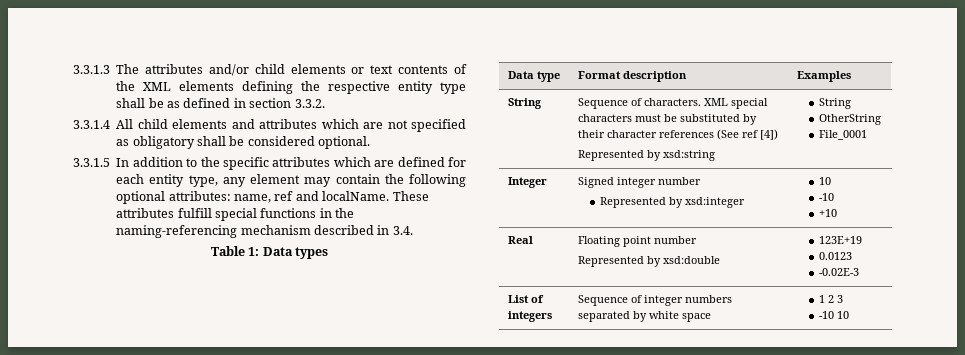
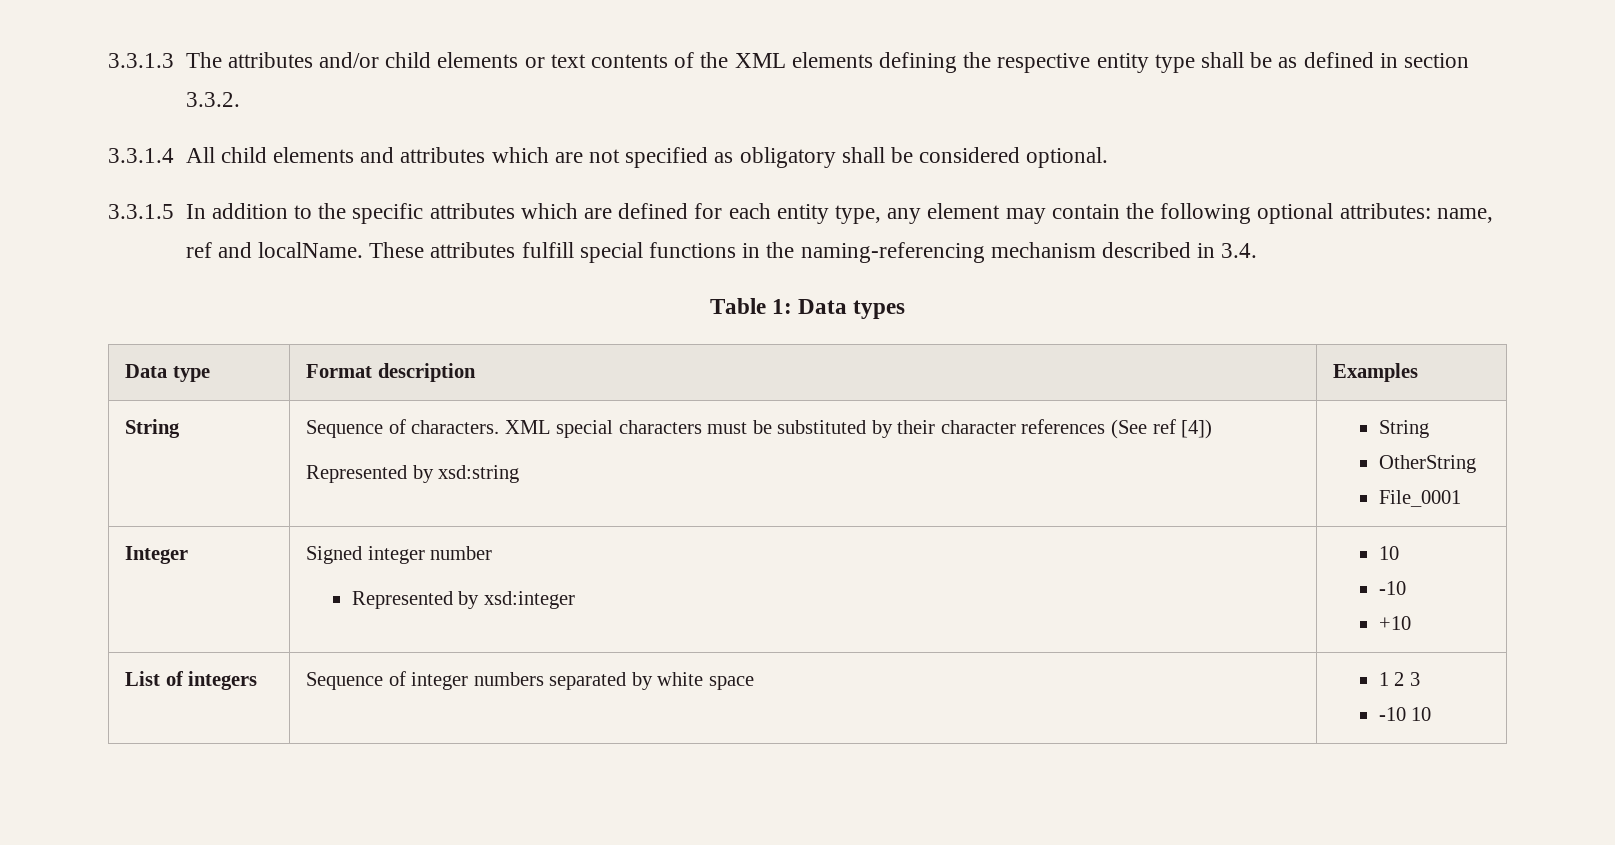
[507,236,533,244] [577,236,697,247] [577,256,720,267] [818,236,862,244] [818,252,852,260] [818,268,859,276] // Real | Floating point number // Represented by xsd:double | 123E+19 // 0.0123 // -0.02E-3 -> (1411, 623) none

